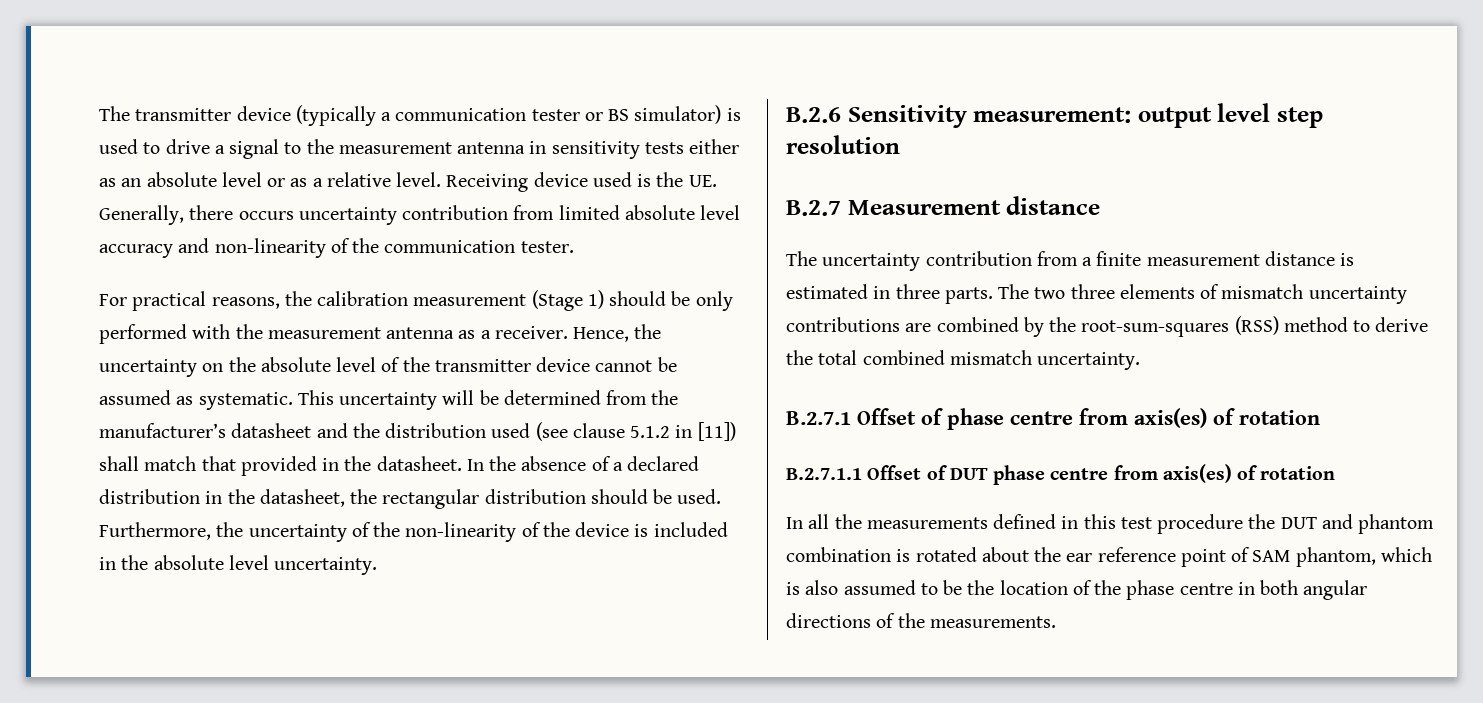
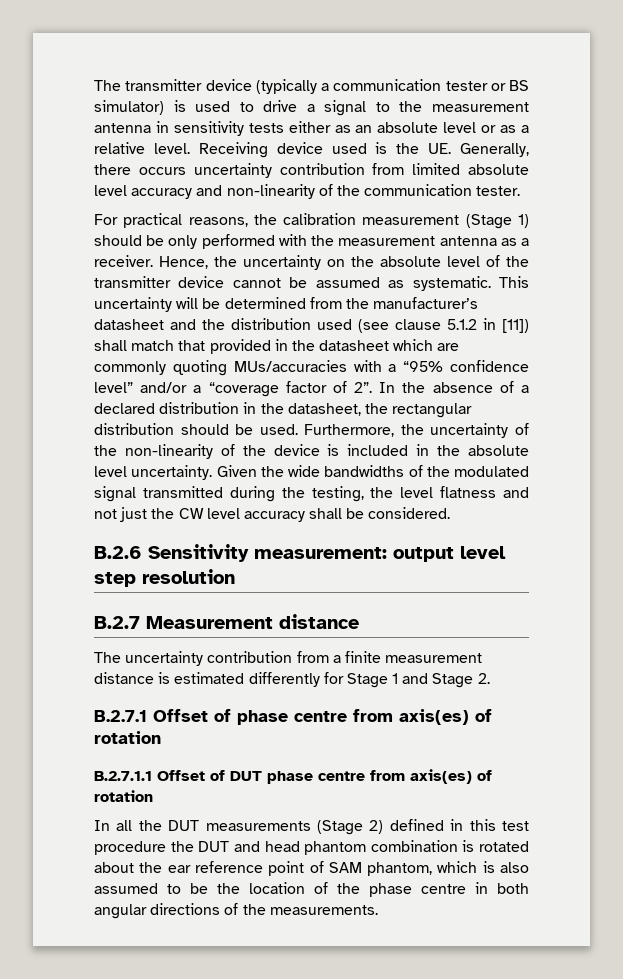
[376,456,462,471] datasheet. -> [319,339,460,351] [94,360,529,376] [94,381,373,397] datasheet which are commonly quoting MUs/accuracies with a “95% confidence level” and/or a “coverage factor of 2”.
(378, 566) none -> [216,465,529,477] [94,486,529,502] [94,507,451,522] Given the wide bandwidths of the modulated signal transmitted during the testing, the level flatness and not just the CW level accuracy shall be considered.
[873,284,1407,304] [786,316,1429,337] [786,350,1141,370] in three parts. The two three elements of mismatch uncertainty contributions are combined by the root-sum-squares (RSS) method to derive the total combined mismatch uncertainty. -> [248,672,490,688] differently for Stage 1 and Stage 2.
[866,517,988,529] measurements -> [168,820,384,835] DUT measurements (Stage 2)
(1353, 521) none -> [264,841,300,852] head

